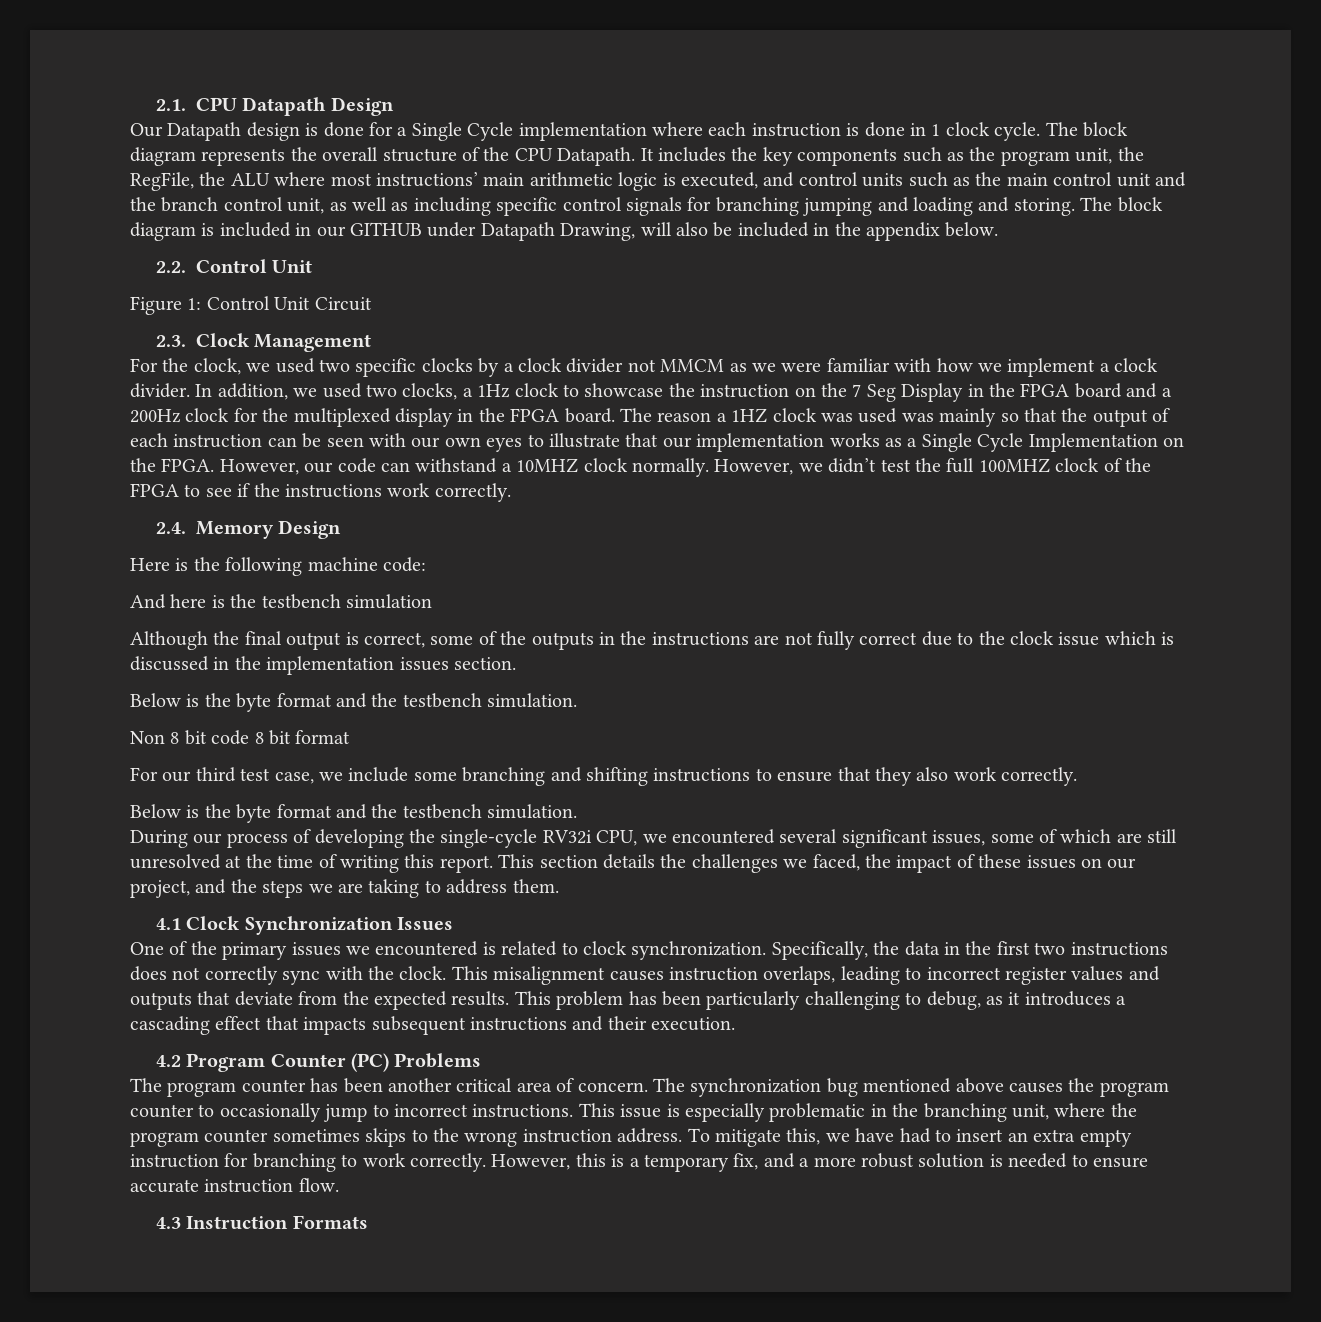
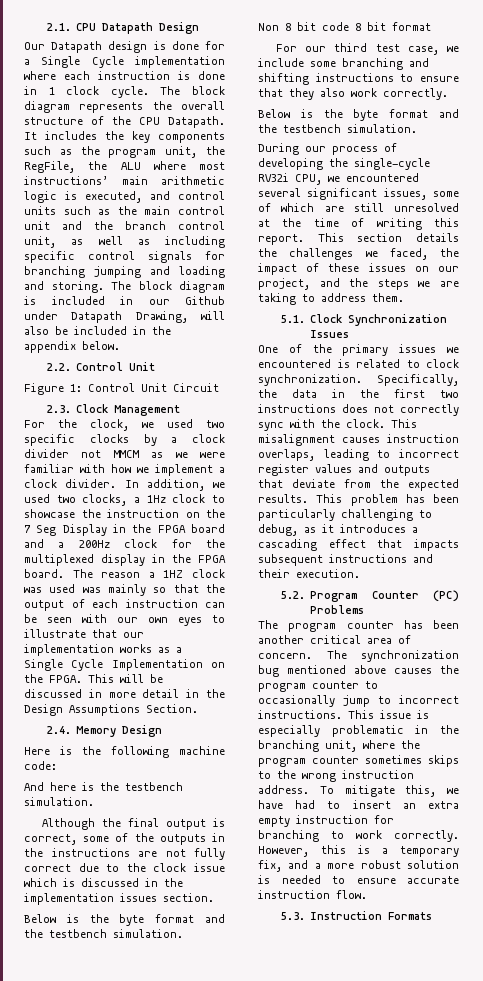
[350,222,422,236] GITHUB -> [185,296,225,305] Github
[219,458,1151,477] [130,483,511,502] However, our code can withstand a 10MHZ clock normally. However, we didn’t test the full 100MHZ clock of the FPGA to see if the instructions work correctly. -> [88,674,163,683] [24,689,225,698] [24,704,198,716] This will be discussed in more detail in the Design Assumptions Section.
[346,594,432,609] simulation -> [24,797,94,806] simulation.
[155,918,181,930] 4.1 -> [280,315,305,323] 5.1.
[155,1055,181,1067] 4.2 -> [280,591,305,599] 5.2.
[155,1217,181,1229] 4.3 -> [280,912,305,920] 5.3.

